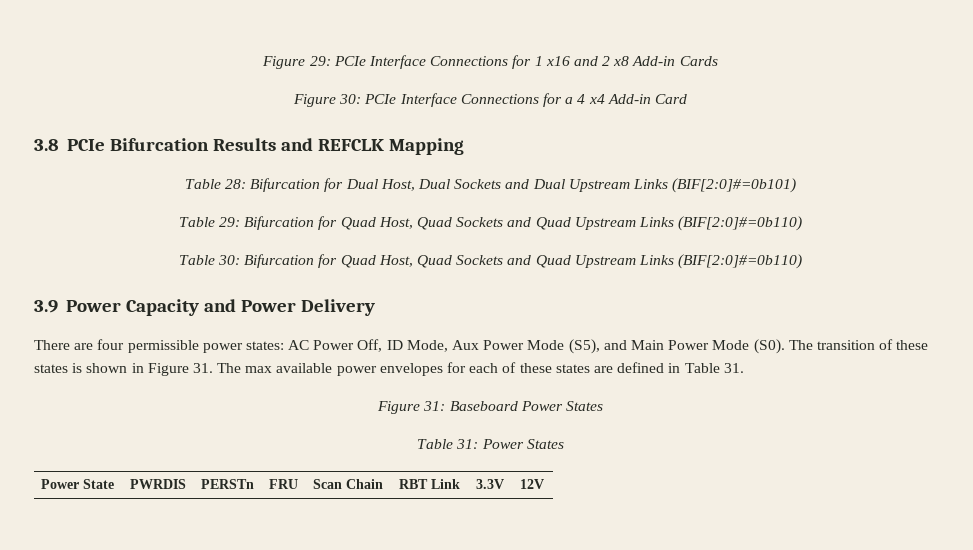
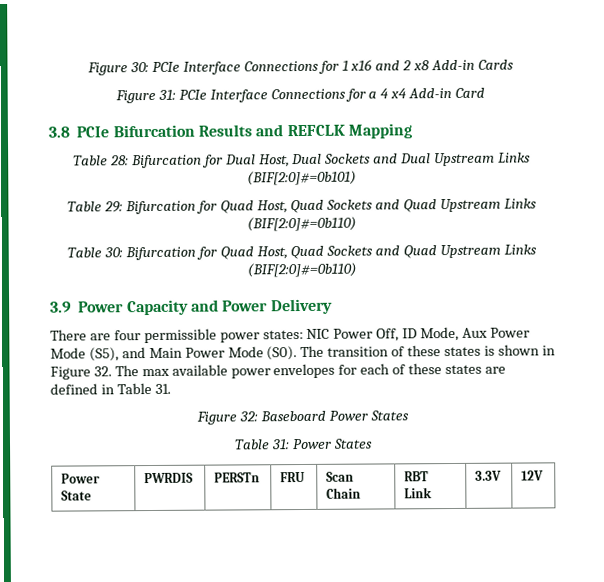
[262,56,331,69] Figure 29: -> [87,62,149,76] Figure 30:
[339,94,362,104] 30: -> [157,89,176,100] 31:
[288,340,310,350] AC -> [306,328,331,339] NIC
[192,363,213,373] 31. -> [93,366,112,377] 32.
[423,401,446,411] 31: -> [239,411,259,422] 32:

